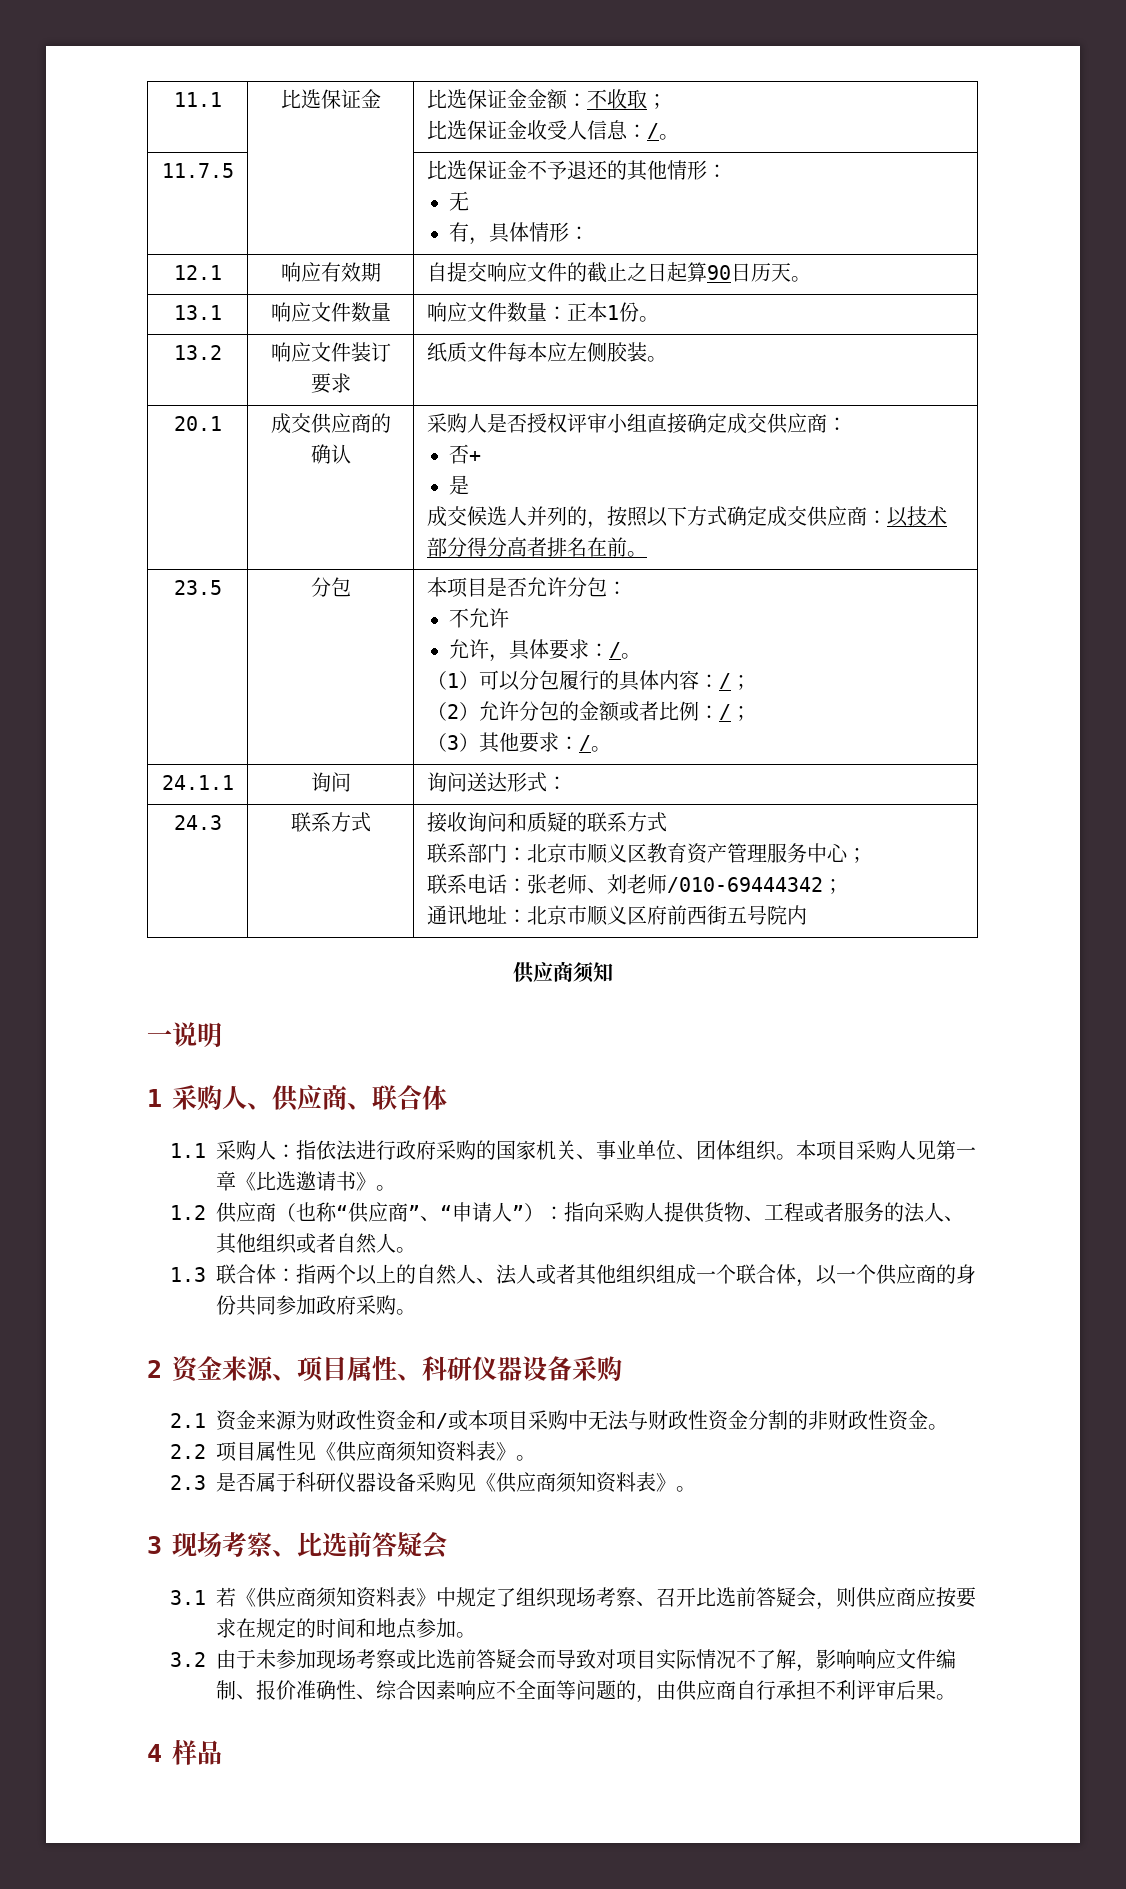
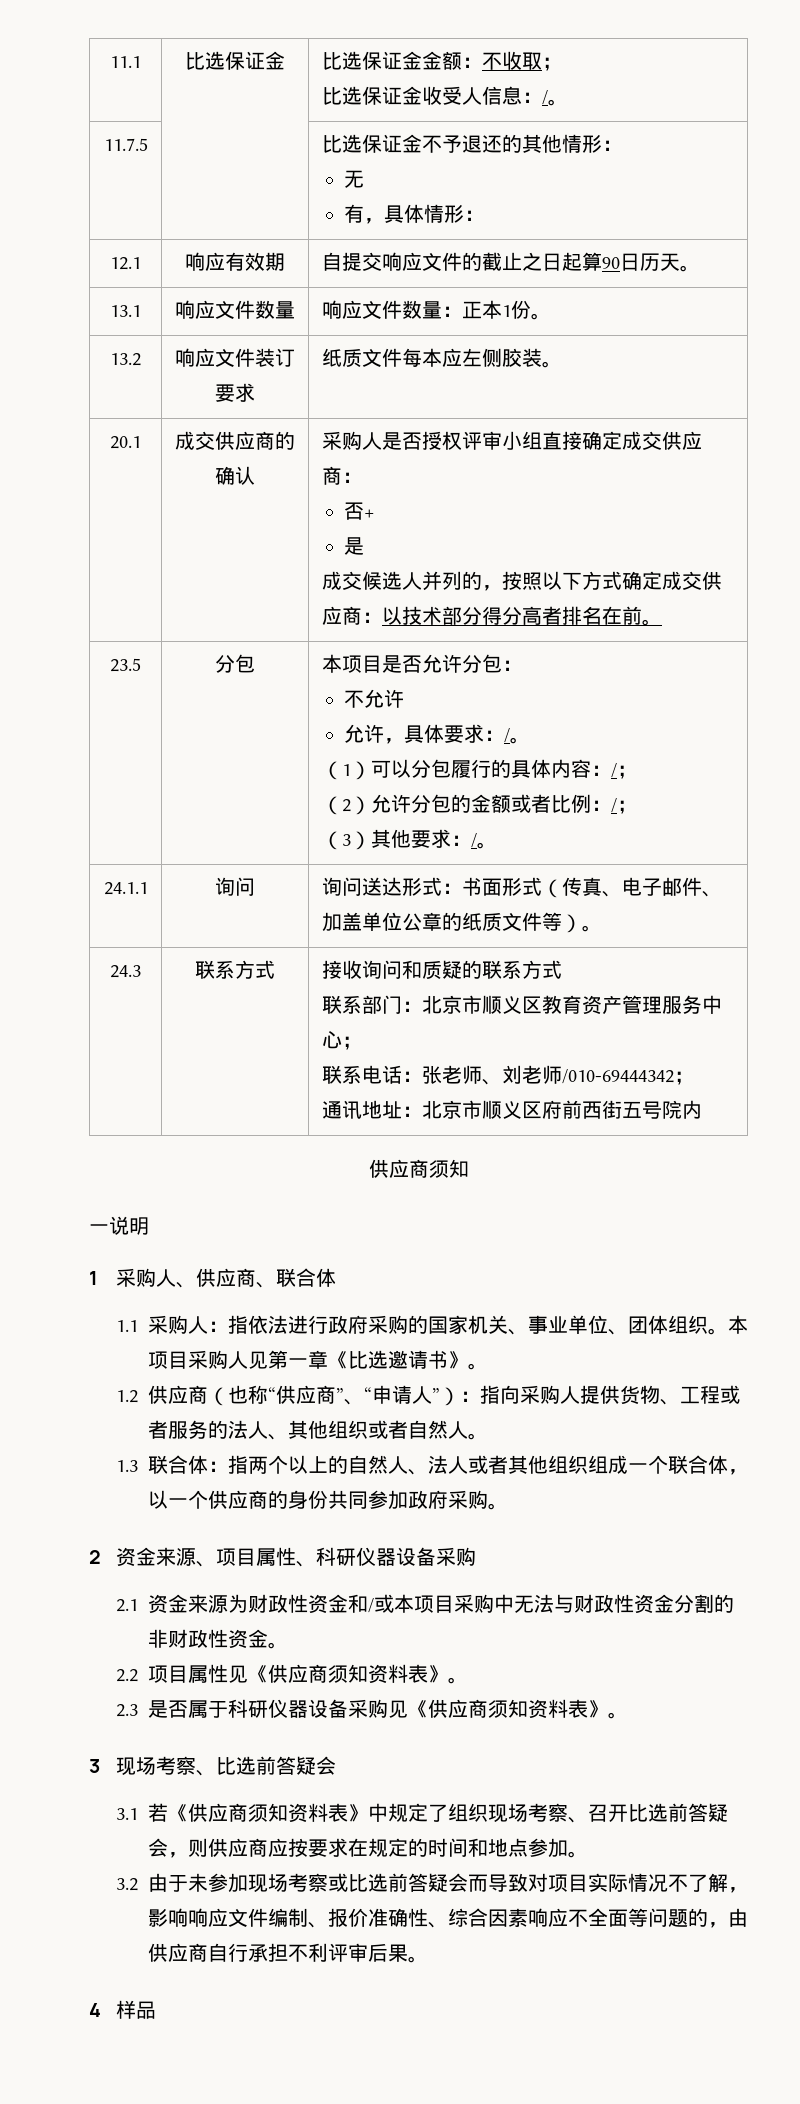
(567, 783) none -> [461,877,722,898] [321,912,602,933] 书面形式（传真、电子邮件、加盖单位公章的纸质文件等）。

